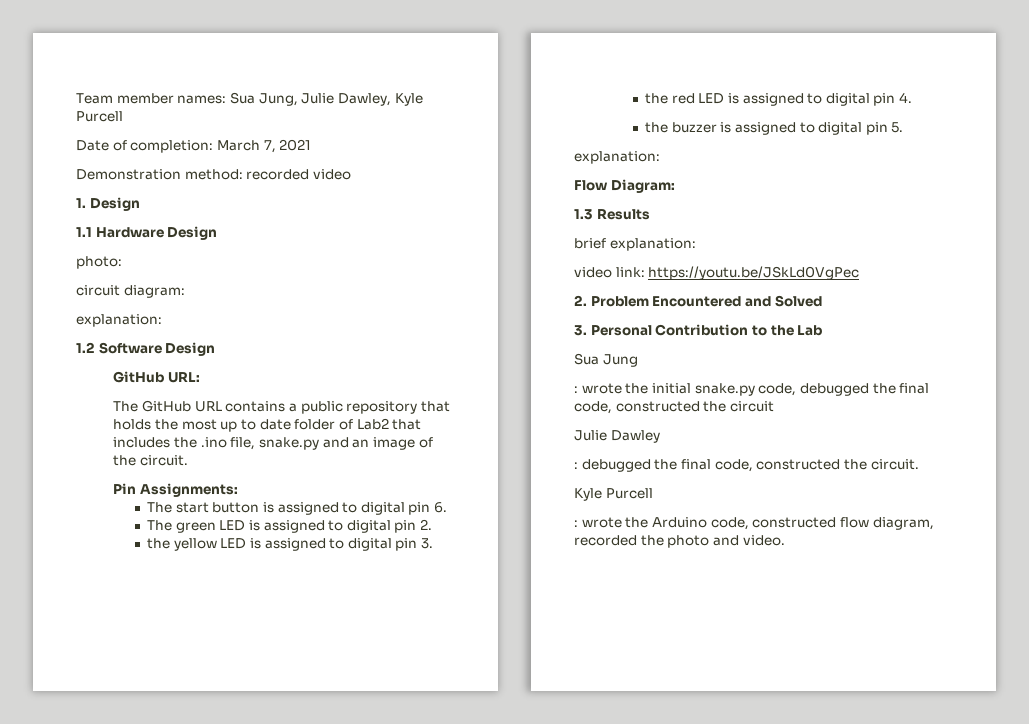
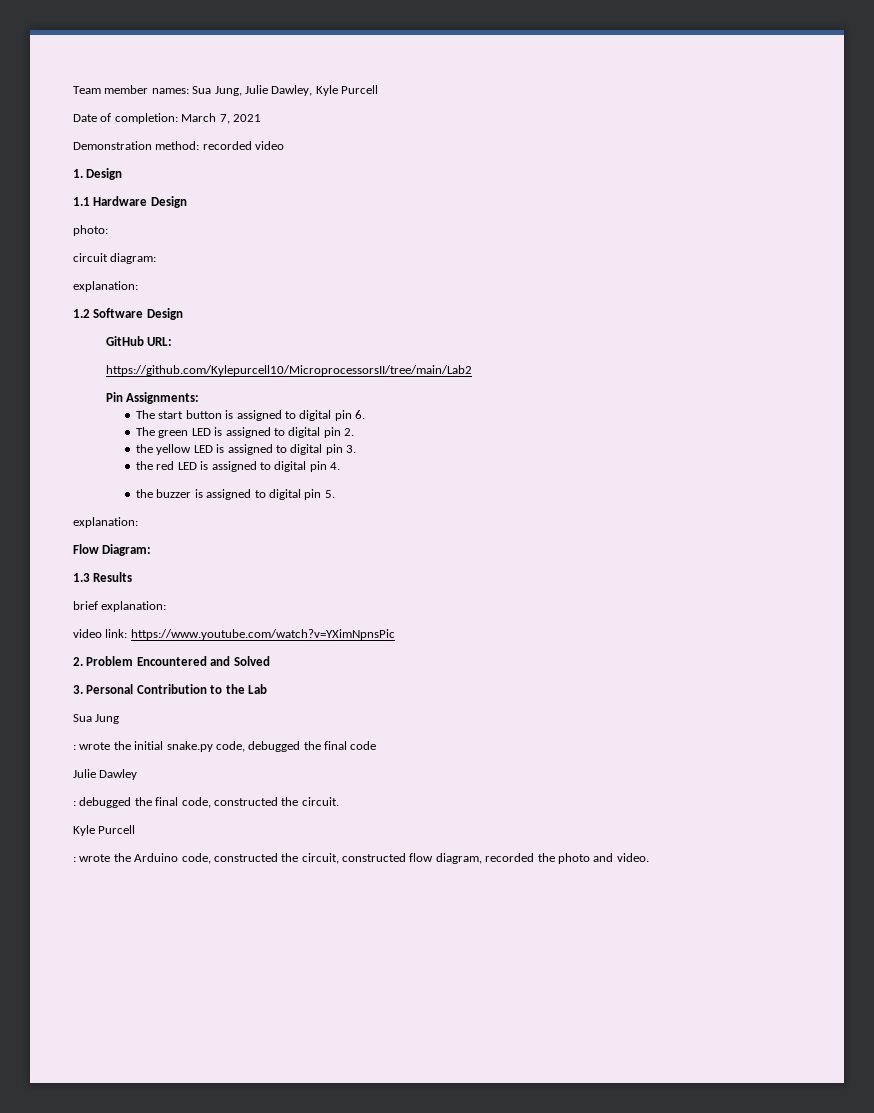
[113,400,450,414] [113,418,422,432] [113,437,433,450] [113,455,189,466] The GitHub URL contains a public repository that holds the most up to date folder of Lab2 that includes the .ino file, snake.py and an image of the circuit. -> [105,365,472,376] https://github.com/Kylepurcell10/MicroprocessorsII/tree/main/Lab2
[648,266,860,280] https://youtu.be/JSkLd0VgPec -> [130,629,395,640] https://www.youtube.com/watch?v=YXimNpnsPic
[574,401,774,414] code, constructed the circuit -> [350,741,377,750] code
(837, 522) none -> [281,853,406,864] the circuit, constructed

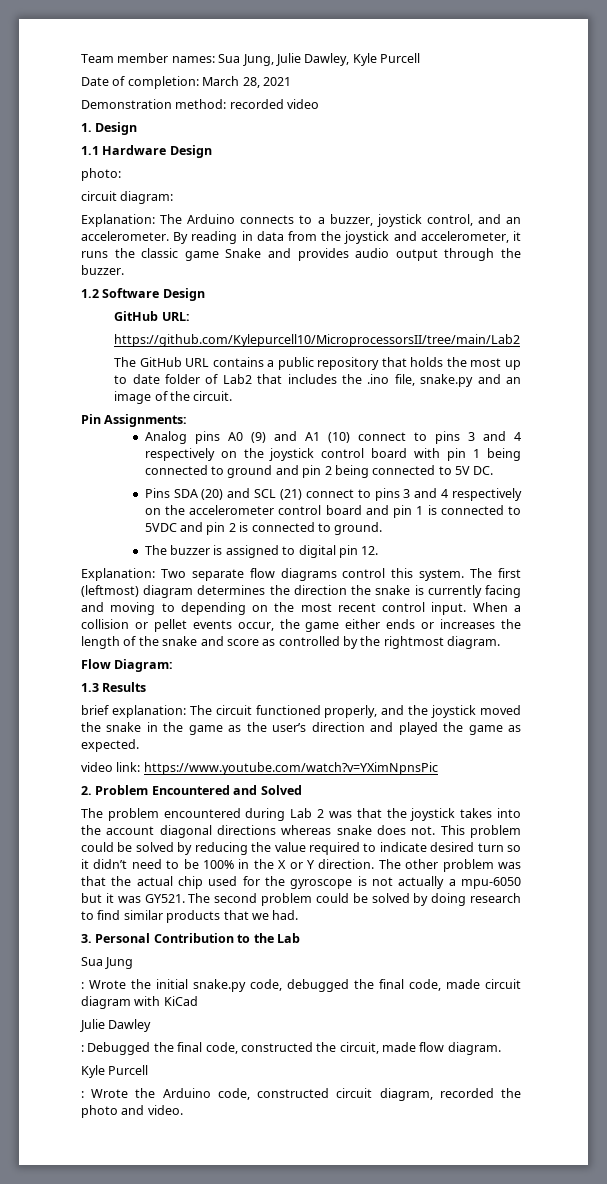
[219,114,230,124] 7, -> [242,77,260,88] 28,
[73,281,138,292] explanation: -> [81,214,521,227] [81,231,521,244] [81,248,522,261] [81,265,124,275] Explanation: The Arduino connects to a buzzer, joystick control, and an accelerometer. By reading in data from the joystick and accelerometer, it runs the classic game Snake and provides audio output through the buzzer.
[105,392,200,404] [136,410,366,421] [136,427,355,438] [136,444,357,455] [136,461,341,472] [136,489,154,498] Pin Assignments: // The start button is assigned to digital pin 6. // The green LED is assigned to digital pin 2. // the yellow LED is assigned to digital pin 3. // the red LED is assigned to digital pin 4. // the -> [114,357,521,370] [114,374,521,387] [114,391,233,404] [81,414,188,427] [144,431,522,444] [144,448,521,461] [144,465,494,478] [144,488,522,501] [144,505,521,518] [144,522,383,535] [144,545,167,555] The GitHub URL contains a public repository that holds the most up to date folder of Lab2 that includes the .ino file, snake.py and an image of the circuit. // Pin Assignments: // Analog pins A0 (9) and A1 (10) connect to pins 3 and 4 respectively on the joystick control board with pin 1 being connected to ground and pin 2 being connected to 5V DC. // Pins SDA (20) and SCL (21) connect to pins 3 and 4 respectively on the accelerometer control board and pin 1 is connected to 5VDC and pin 2 is connected to ground. // The
[324,490,335,498] [73,517,138,528] 5. // explanation: -> [361,546,379,555] [81,568,522,581] [81,585,521,598] [81,602,521,615] [81,619,522,632] [81,636,501,649] 12. // Explanation: Two separate flow diagrams control this system. The first (leftmost) diagram determines the direction the snake is currently facing and moving to depending on the most recent control input. When a collision or pellet events occur, the game either ends or increases the length of the snake and score as controlled by the rightmost diagram.
(167, 606) none -> [189,705,522,718] [81,722,521,735] [81,739,139,752] The circuit functioned properly, and the joystick moved the snake in the game as the user’s direction and played the game as expected.
(270, 661) none -> [81,808,521,821] [81,825,521,838] [81,842,521,855] [81,859,521,872] [81,876,521,889] [81,893,521,906] [81,910,299,923] // The problem encountered during Lab 2 was that the joystick takes into the account diagonal directions whereas snake does not. This problem could be solved by reducing the value required to indicate desired turn so it didn’t need to be 100% in the X or Y direction. The other problem was that the actual chip used for the gyroscope is not actually a mpu-6050 but it was GY521. The second problem could be solved by doing research to find similar products that we had.
[79,742,111,750] wrote -> [89,980,126,989] Wrote
[350,741,377,750] code -> [409,979,521,991] [81,996,198,1009] code, made circuit diagram with KiCad
[79,797,132,808] debugged -> [87,1042,151,1055] Debugged
[301,797,339,806] circuit. -> [339,1042,501,1055] circuit, made flow diagram.
[79,854,111,862] wrote -> [91,1089,129,1098] Wrote
[281,853,434,864] the circuit, constructed flow -> [336,1088,373,1098] circuit

